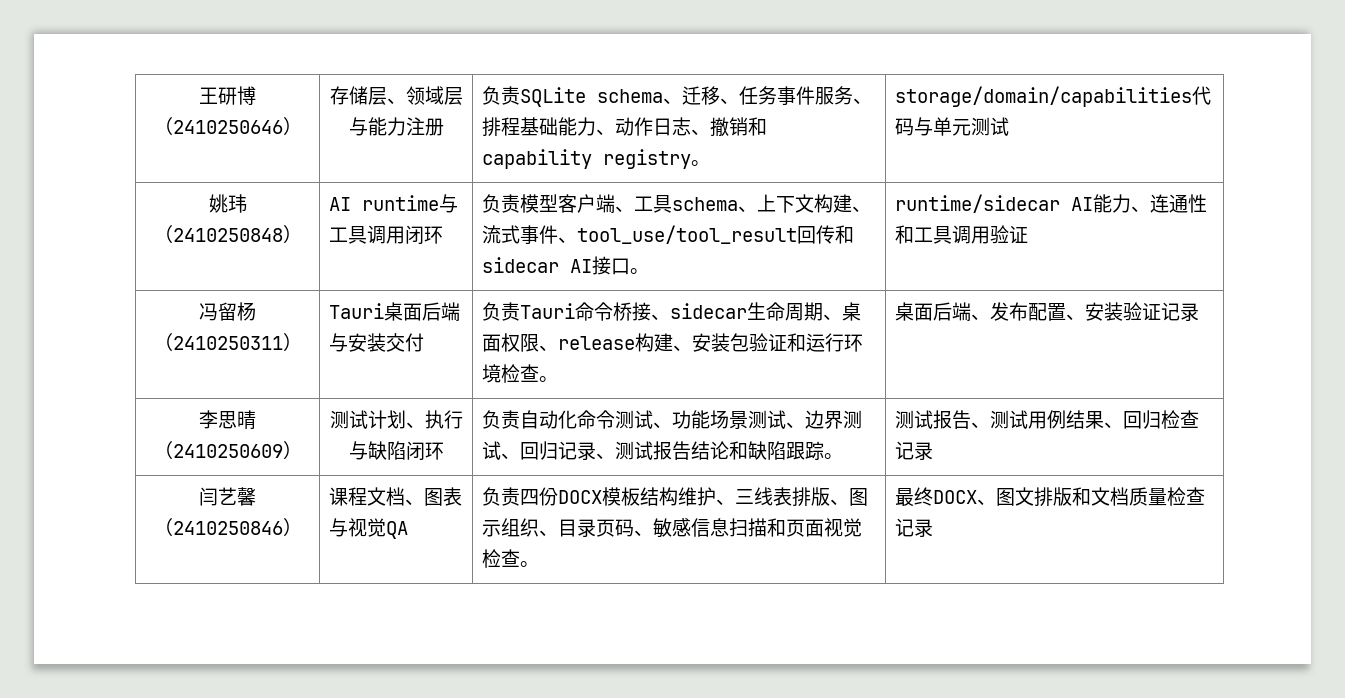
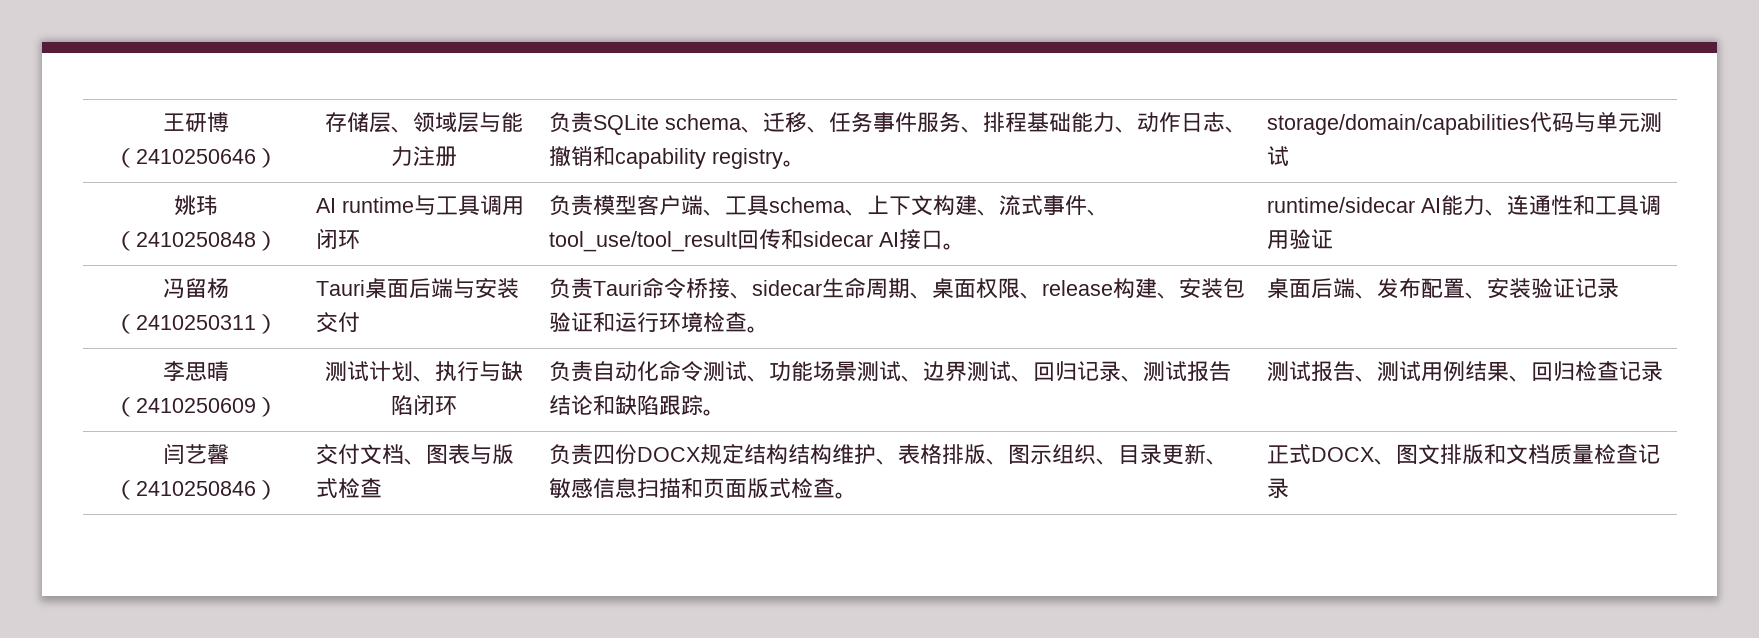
[329,487,368,506] 课程 -> [316,444,361,465] 交付
[348,518,409,539] 视觉QA -> [492,444,515,464] [316,478,383,498] 版式检查
[602,487,641,506] 模板 -> [700,444,789,465] 规定结构
[735,487,793,506] 三线表 -> [898,444,943,464] 表格
[596,519,635,537] 页码 -> [1162,444,1207,465] 更新
[824,518,863,537] [482,549,540,568] [895,487,934,506] 视觉检查。 | 最终 -> [747,478,858,499] [1267,444,1312,464] 版式检查。 | 正式

